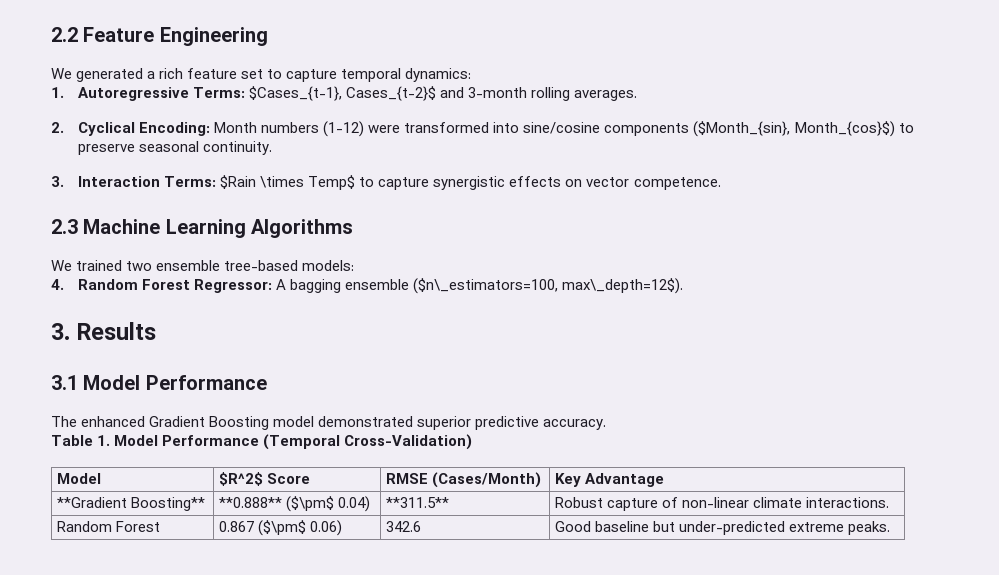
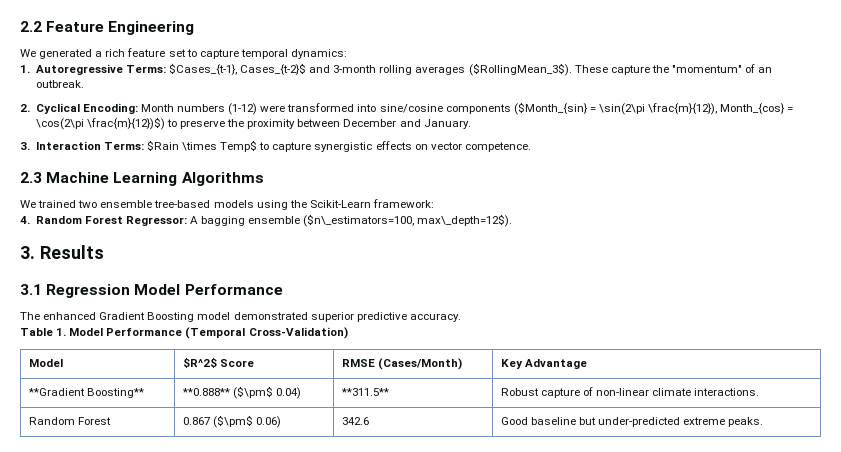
[574,90,638,101] averages. -> [415,63,773,76] [35,80,84,88] averages ($RollingMean_3$). These capture the "momentum" of an outbreak.
[693,121,914,137] [77,141,273,155] ($Month_{sin}, Month_{cos}$) to preserve seasonal continuity. -> [513,102,794,115] [35,117,471,130] ($Month_{sin} = \sin(2\pi \frac{m}{12}), Month_{cos} = \cos(2\pi \frac{m}{12})$) to preserve the proximity between December and January.
[302,260,355,271] models: -> [213,199,434,210] models using the Scikit-Learn framework:
(78, 382) none -> [46,284,131,298] Regression

